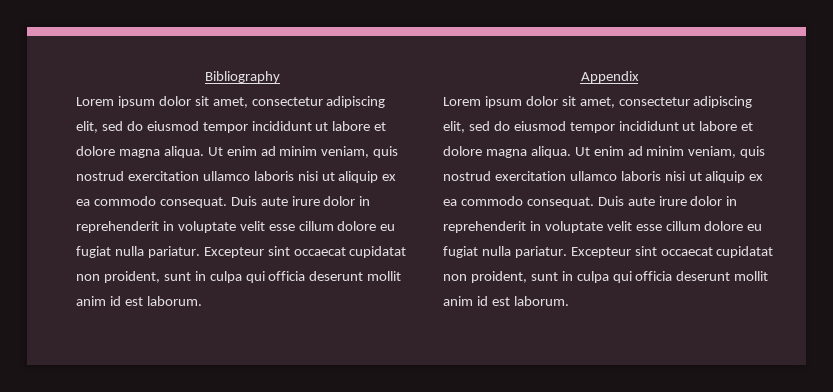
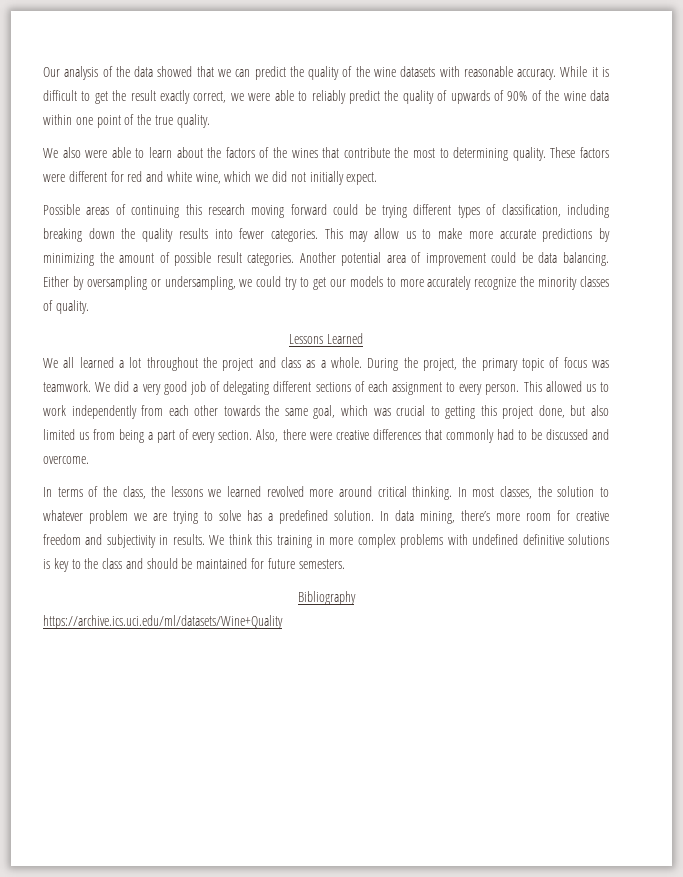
[205,71,280,83] [76,96,386,108] [76,121,387,133] [76,146,399,158] [76,171,397,183] [76,196,371,208] [76,221,396,233] [76,246,407,258] [76,271,402,283] [76,296,202,306] [580,71,639,83] [443,96,753,108] [443,121,754,133] [443,146,766,158] [443,171,764,183] [443,196,738,208] [443,221,763,233] [443,246,774,258] [443,271,769,283] [443,296,569,306] Bibliography // Lorem ipsum dolor sit amet, consectetur adipiscing elit, sed do eiusmod tempor incididunt ut labore et dolore magna aliqua. Ut enim ad minim veniam, quis nostrud exercitation ullamco laboris nisi ut aliquip ex ea commodo consequat. Duis aute irure dolor in reprehenderit in voluptate velit esse cillum dolore eu fugiat nulla pariatur. Excepteur sint occaecat cupidatat non proident, sunt in culpa qui officia deserunt mollit anim id est laborum. // Appendix // Lorem ipsum dolor sit amet, consectetur adipiscing elit, sed do eiusmod tempor incididunt ut labore et dolore magna aliqua. Ut enim ad minim veniam, quis nostrud exercitation ullamco laboris nisi ut aliquip ex ea commodo consequat. Duis aute irure dolor in reprehenderit in voluptate velit esse cillum dolore eu fugiat nulla pariatur. Excepteur sint occaecat cupidatat non proident, sunt in culpa qui officia deserunt mollit anim id est laborum. -> [43,66,610,80] [43,90,609,104] [43,114,210,128] [43,147,610,161] [43,171,378,185] [43,204,609,218] [43,228,610,242] [43,252,609,266] [43,276,610,290] [43,300,89,314] [289,333,363,344] [43,357,609,371] [43,381,609,395] [43,405,609,419] [43,429,610,443] [43,456,89,464] [43,486,610,500] [43,510,609,524] [43,534,609,548] [43,558,345,572] [297,591,356,605] [43,615,283,629] Our analysis of the data showed that we can predict the quality of the wine datasets with reasonable accuracy. While it is difficult to get the result exactly correct, we were able to reliably predict the quality of upwards of 90% of the wine data within one point of the true quality. // We also were able to learn about the factors of the wines that contribute the most to determining quality. These factors were different for red and white wine, which we did not initially expect. // Possible areas of continuing this research moving forward could be trying different types of classification, including breaking down the quality results into fewer categories. This may allow us to make more accurate predictions by minimizing the amount of possible result categories. Another potential area of improvement could be data balancing. Either by oversampling or undersampling, we could try to get our models to more accurately recognize the minority classes of quality. // Lessons Learned // We all learned a lot throughout the project and class as a whole. During the project, the primary topic of focus was teamwork. We did a very good job of delegating different sections of each assignment to every person. This allowed us to work independently from each other towards the same goal, which was crucial to getting this project done, but also limited us from being a part of every section. Also, there were creative differences that commonly had to be discussed and overcome. // In terms of the class, the lessons we learned revolved more around critical thinking. In most classes, the solution to whatever problem we are trying to solve has a predefined solution. In data mining, there’s more room for creative freedom and subjectivity in results. We think this training in more complex problems with undefined definitive solutions is key to the class and should be maintained for future semesters. // Bibliography // https://archive.ics.uci.edu/ml/datasets/Wine+Quality

